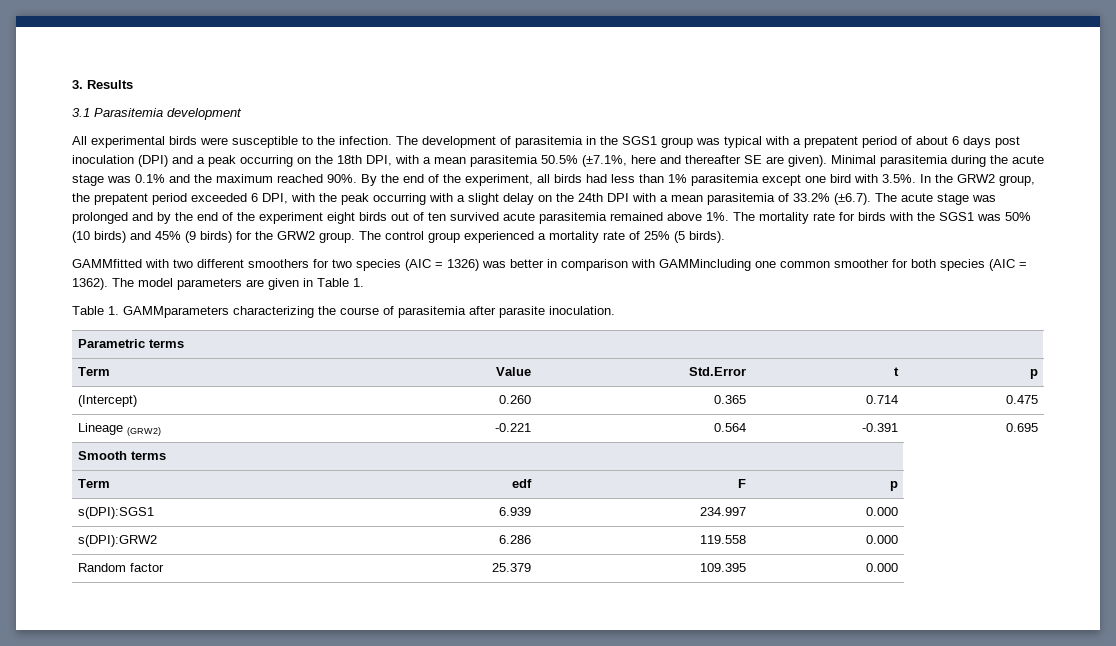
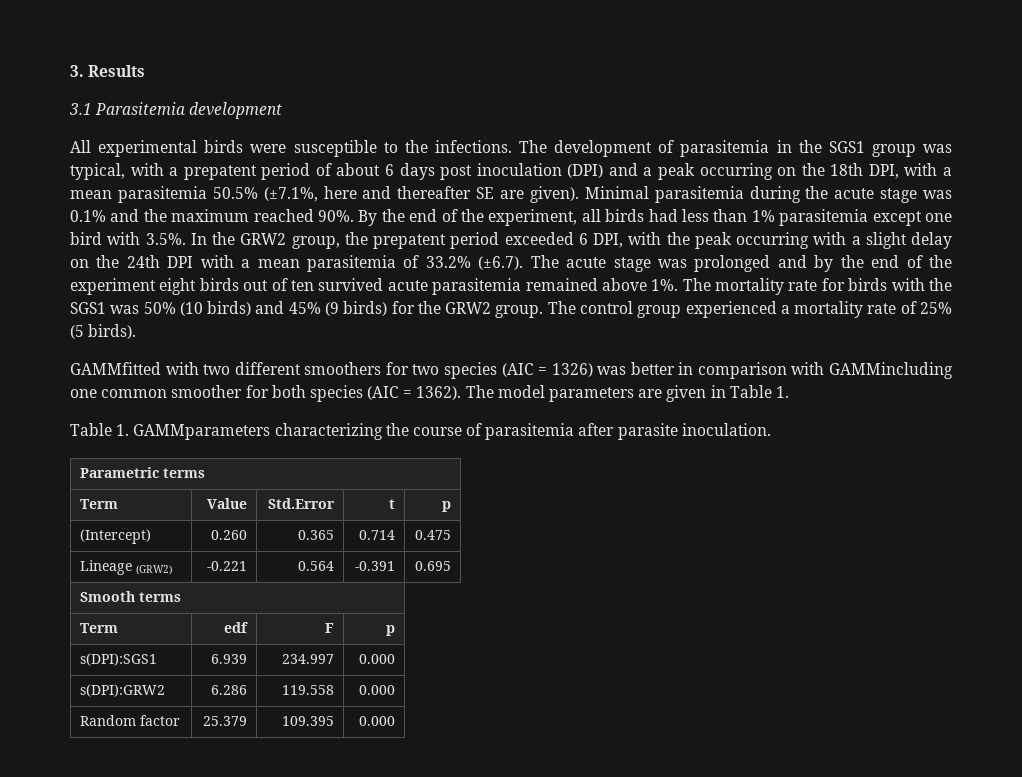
[339,136,392,145] infection. -> [434,140,512,153] infections.
[724,136,762,148] typical -> [70,163,125,180] typical,

